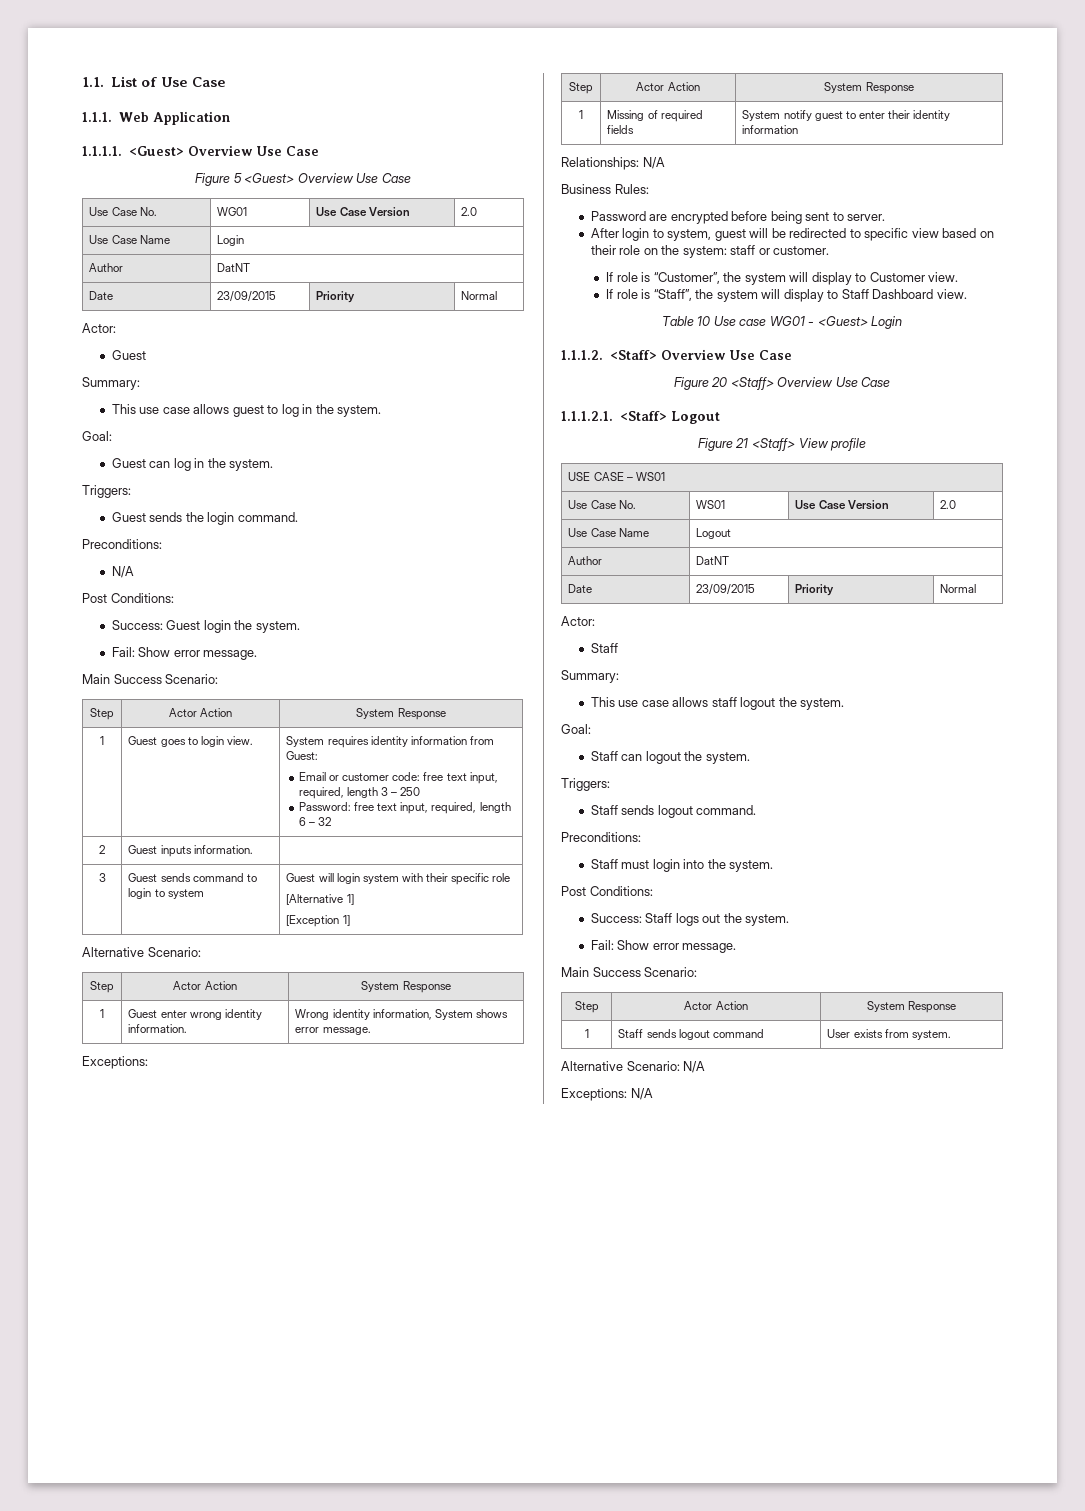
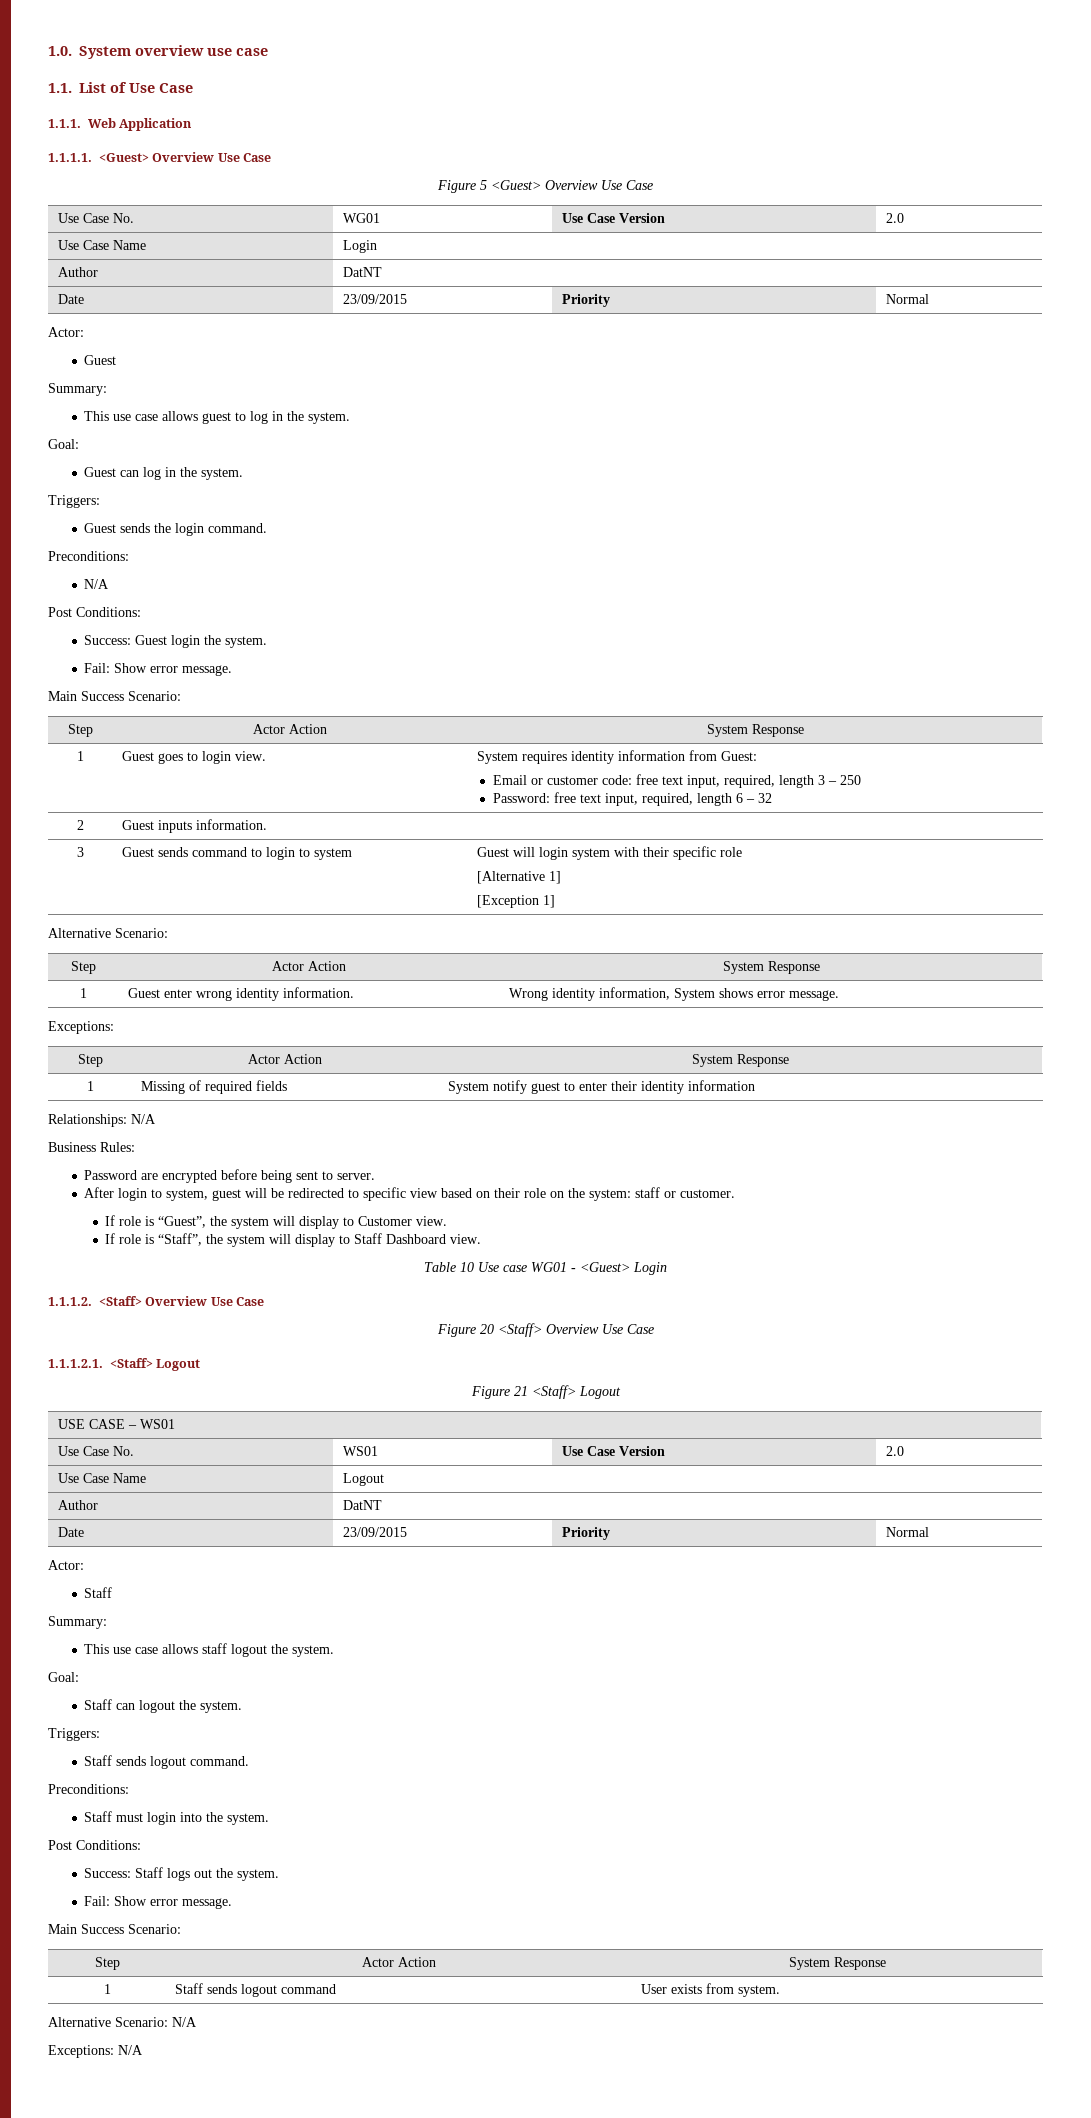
(82, 82) none -> [48,45,268,59] 1.0. System overview use case //
[653,272,720,284] “Customer”, -> [158,1216,207,1228] “Guest”,
[798,438,867,451] View profile -> [578,1386,621,1399] Logout

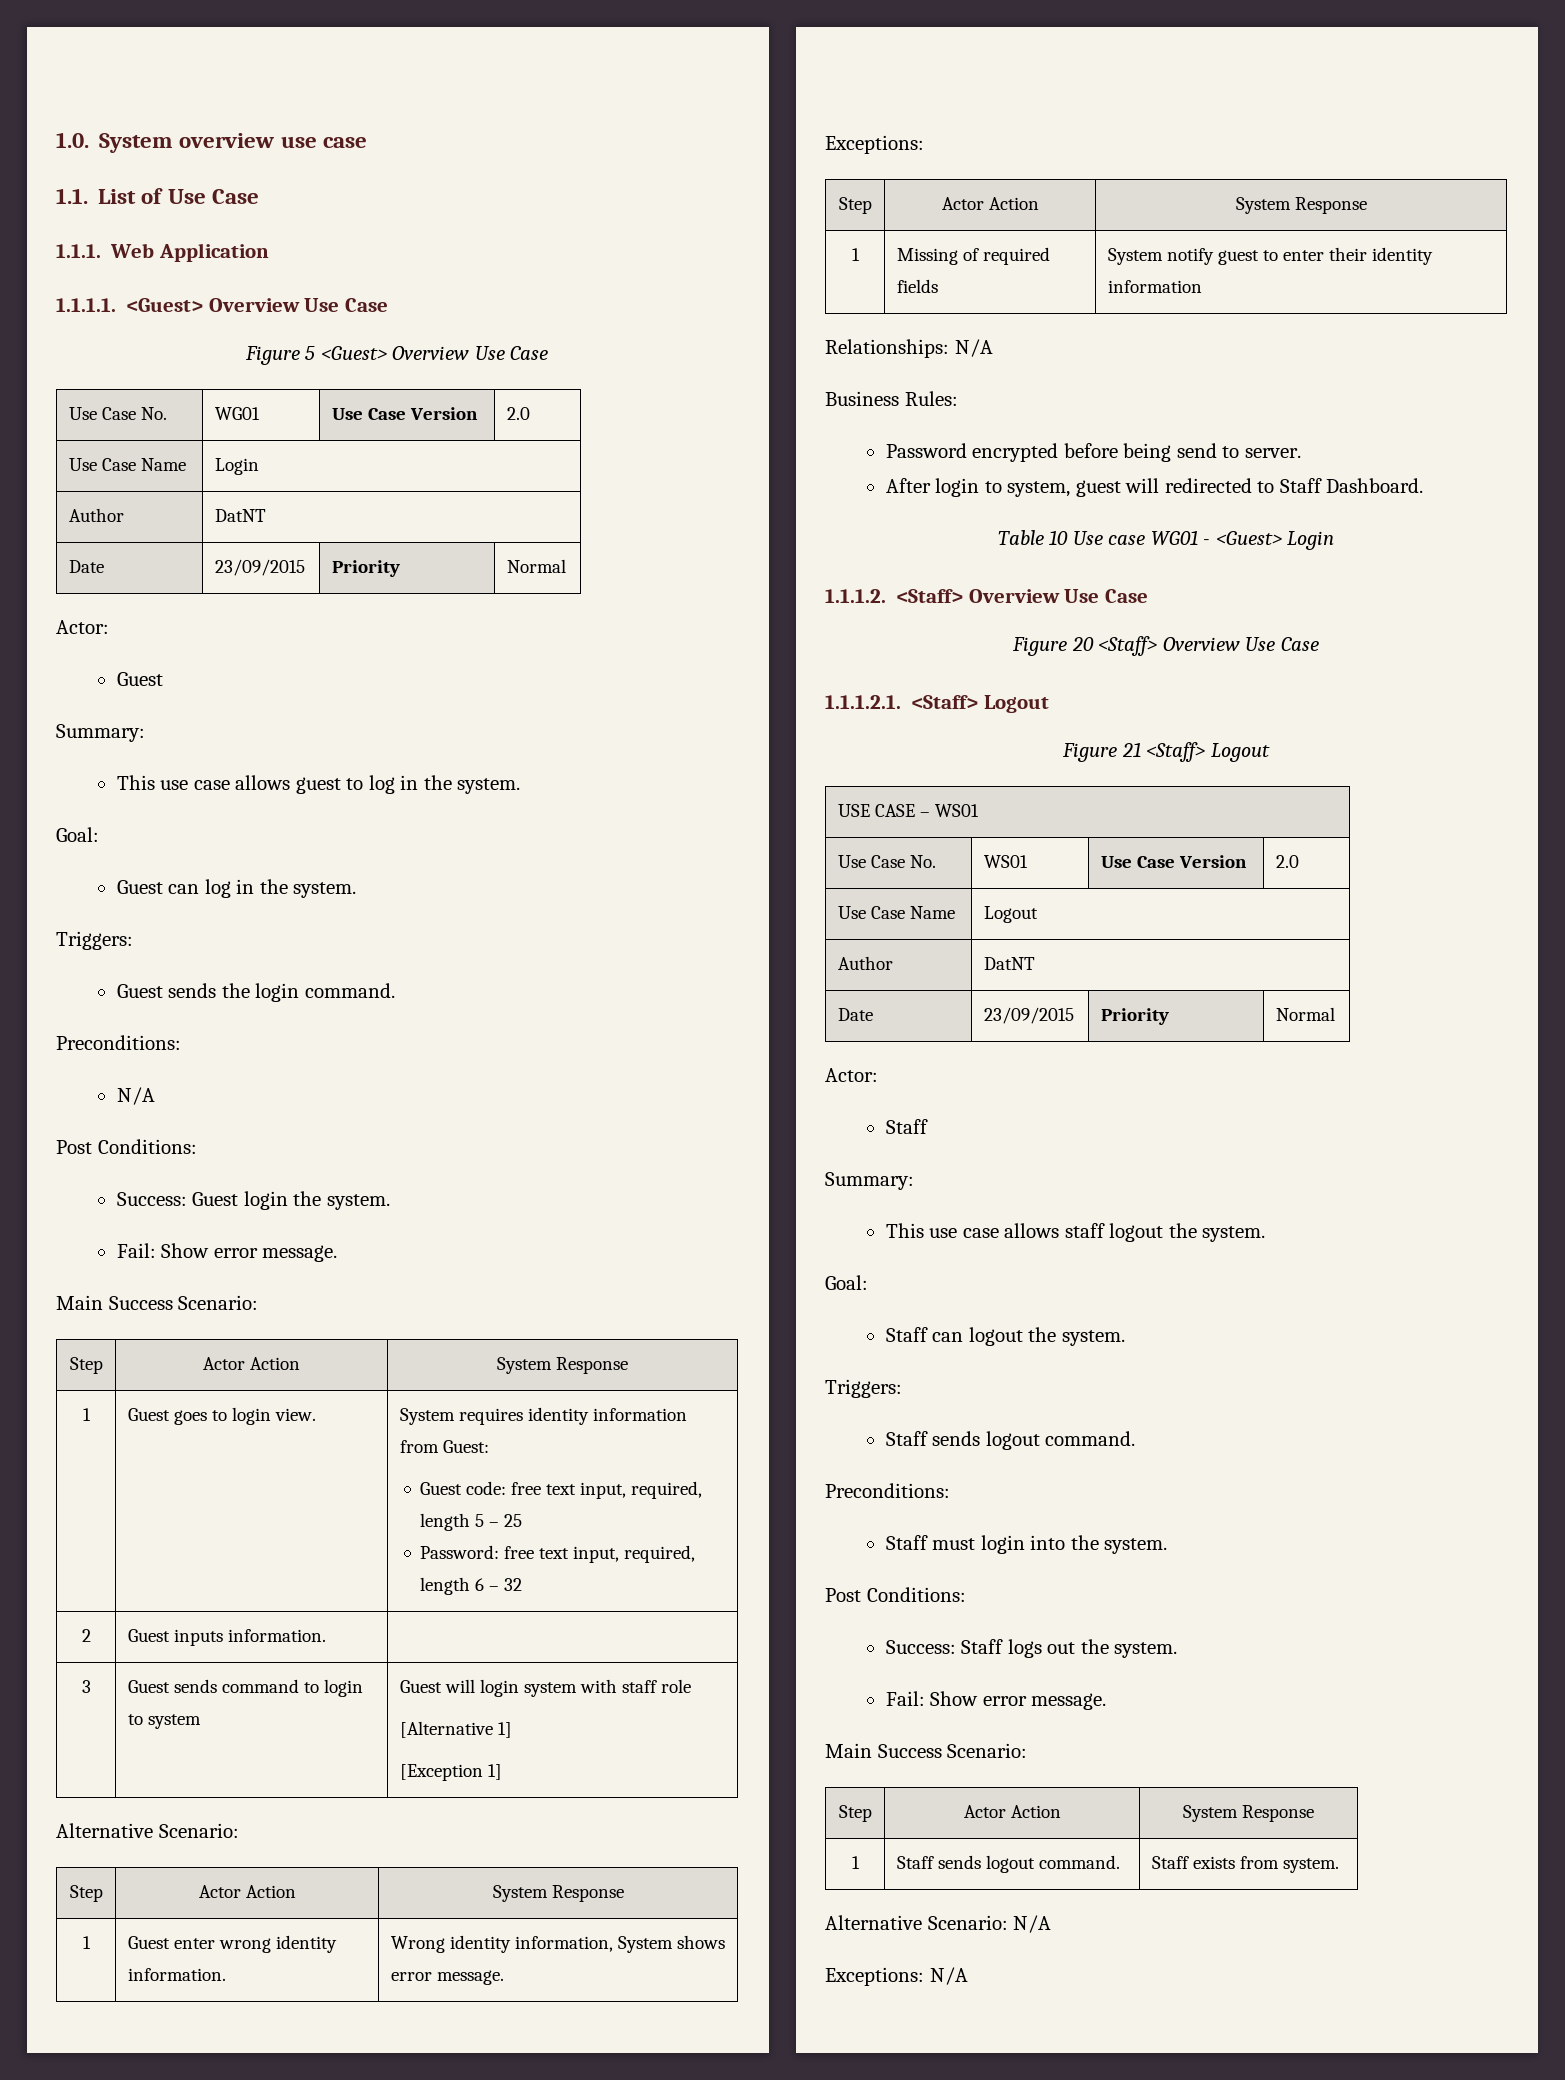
[492,775,598,785] Email or customer -> [420,1482,463,1495] Guest
[817,775,861,785] 3 – 250 -> [475,1514,523,1527] 5 – 25
[643,846,717,860] their specific -> [621,1680,657,1693] staff
[141,1173,159,1180] are -> (967, 450) none
[296,1171,319,1180] sent -> [1176,443,1217,458] send
[271,1188,285,1198] be -> (1160, 485) none
[363,1187,736,1201] [105,1215,448,1229] [105,1233,482,1247] specific view based on their role on the system: staff or customer. // If role is “Guest”, the system will display to Customer view. // If role is “Staff”, the system will display to Staff Dashboard view. -> [1279,478,1424,493] Staff Dashboard.
[281,1984,337,1994] [641,1984,668,1994] command | User -> [1038,1855,1120,1869] [1151,1856,1189,1869] command. | Staff

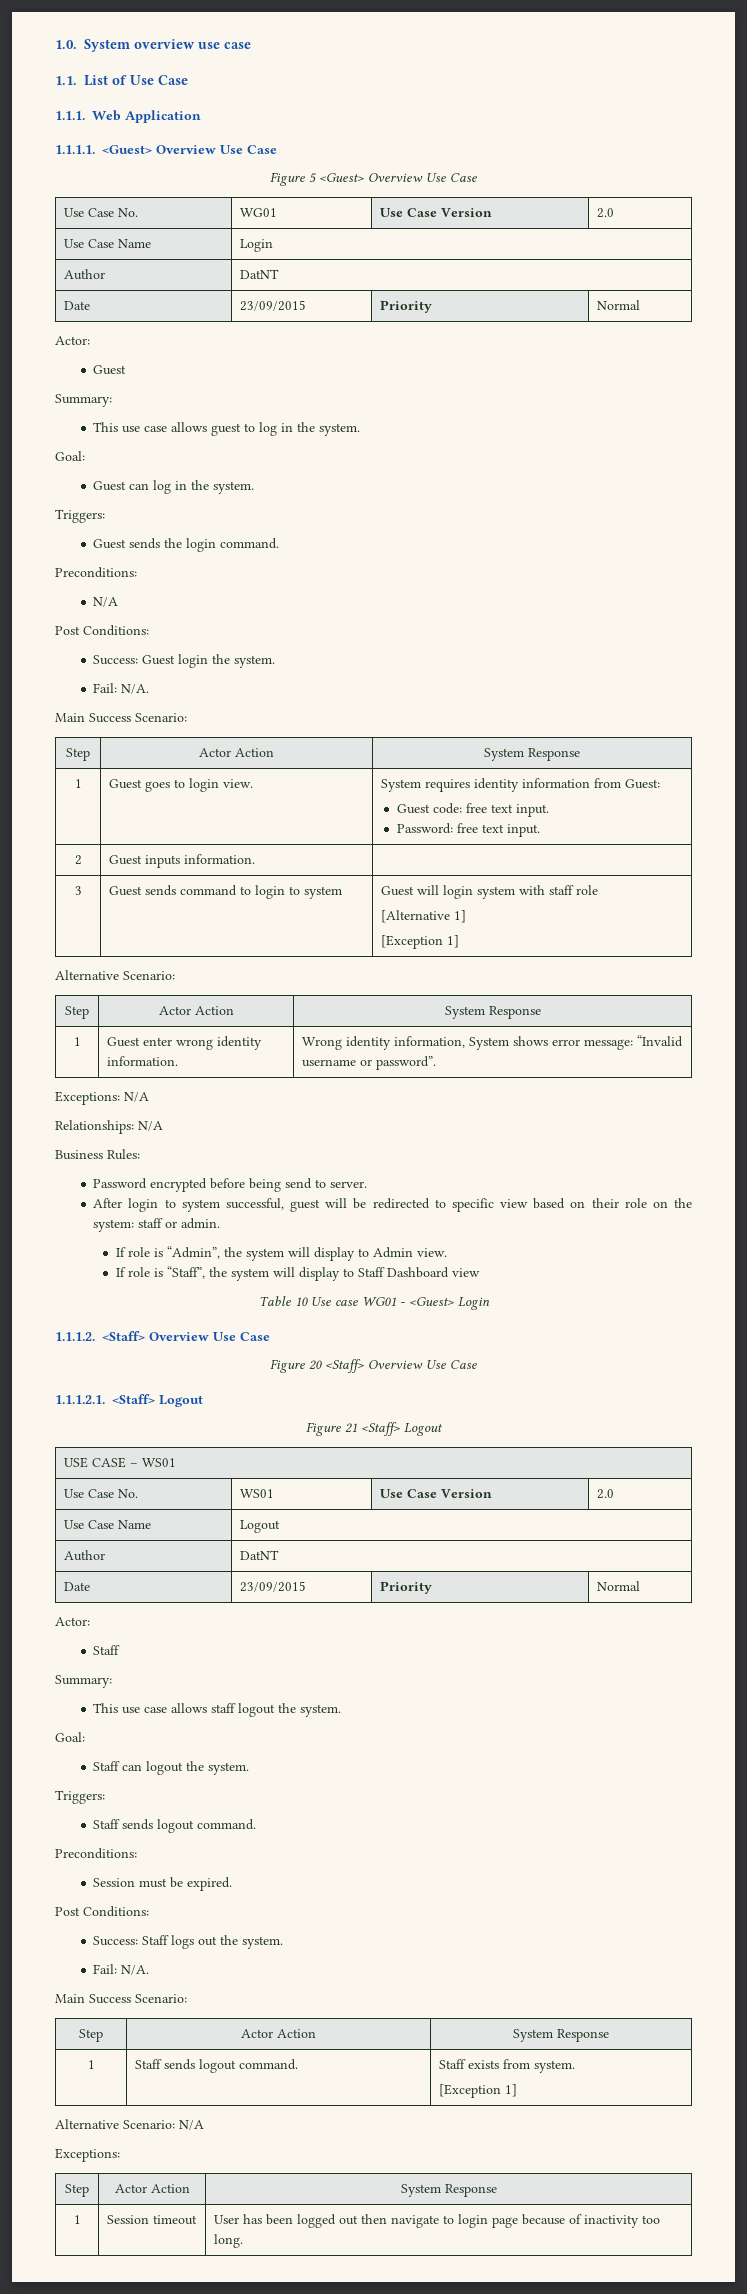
[161,1243,338,1262] Show error message. -> [121,684,150,694] N/A.
[580,1481,703,1499] [420,1513,523,1531] [420,1545,696,1563] [420,1577,523,1595] input, required, length 5 – 25 // Password: free text input, required, length 6 – 32 -> [515,804,549,817] [396,823,540,837] input. // Password: free text input.
[436,1970,504,1985] [825,135,924,154] [838,197,872,214] [941,197,1039,210] [1235,197,1367,214] [851,248,860,261] [896,247,1050,265] [896,279,938,293] [1107,247,1433,265] [1107,280,1202,293] message. // Exceptions: // Step | Actor Action | System Response // 1 | Missing of required fields | System notify guest to enter their identity information -> [584,1035,684,1050] [302,1056,437,1070] [55,1091,149,1105] message: “Invalid username or password”. // Exceptions: N/A
[1007,481,1071,497] system, -> [181,1198,284,1212] system successful,
(1160, 485) none -> [353,1198,367,1209] be
[1279,478,1424,493] Staff Dashboard. -> [451,1198,693,1212] [93,1218,221,1232] [115,1246,447,1261] [115,1266,480,1281] specific view based on their role on the system: staff or admin. // If role is “Admin”, the system will display to Admin view. // If role is “Staff”, the system will display to Staff Dashboard view
[885,1535,1168,1554] Staff must login into the system. -> [93,1877,233,1891] Session must be expired.
[930,1691,1107,1710] Show error message. -> [121,1965,150,1975] N/A.
(1339, 1865) none -> [439,2084,518,2098] // [Exception 1]
[929,1967,968,1985] N/A -> [65,2184,89,2197] [114,2184,190,2193] [400,2184,497,2197] [73,2215,81,2224] [107,2215,198,2225] [214,2214,661,2228] [214,2234,244,2248] // Step | Actor Action | System Response // 1 | Session timeout | User has been logged out then navigate to login page because of inactivity too long.

